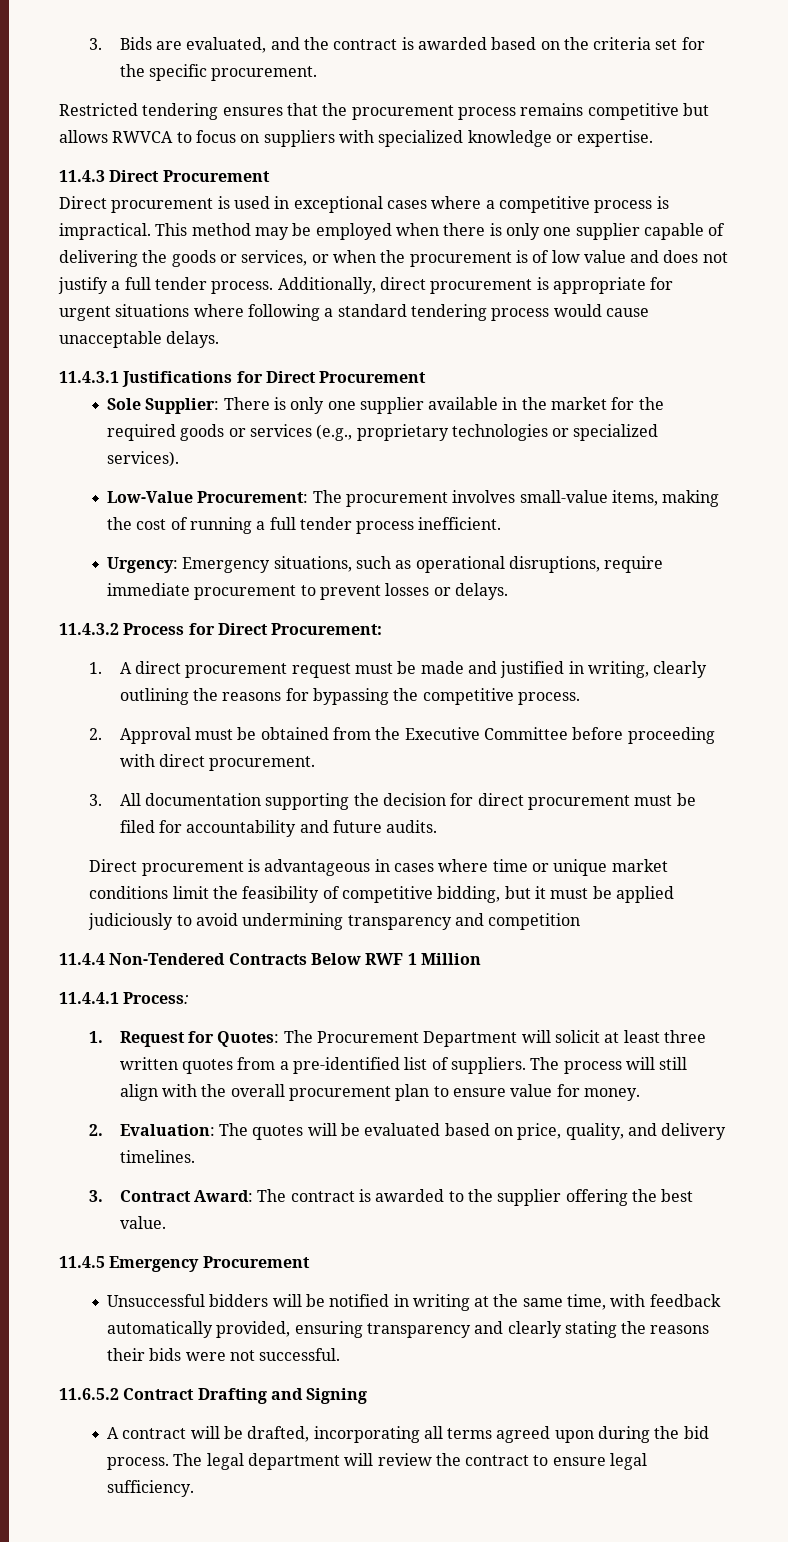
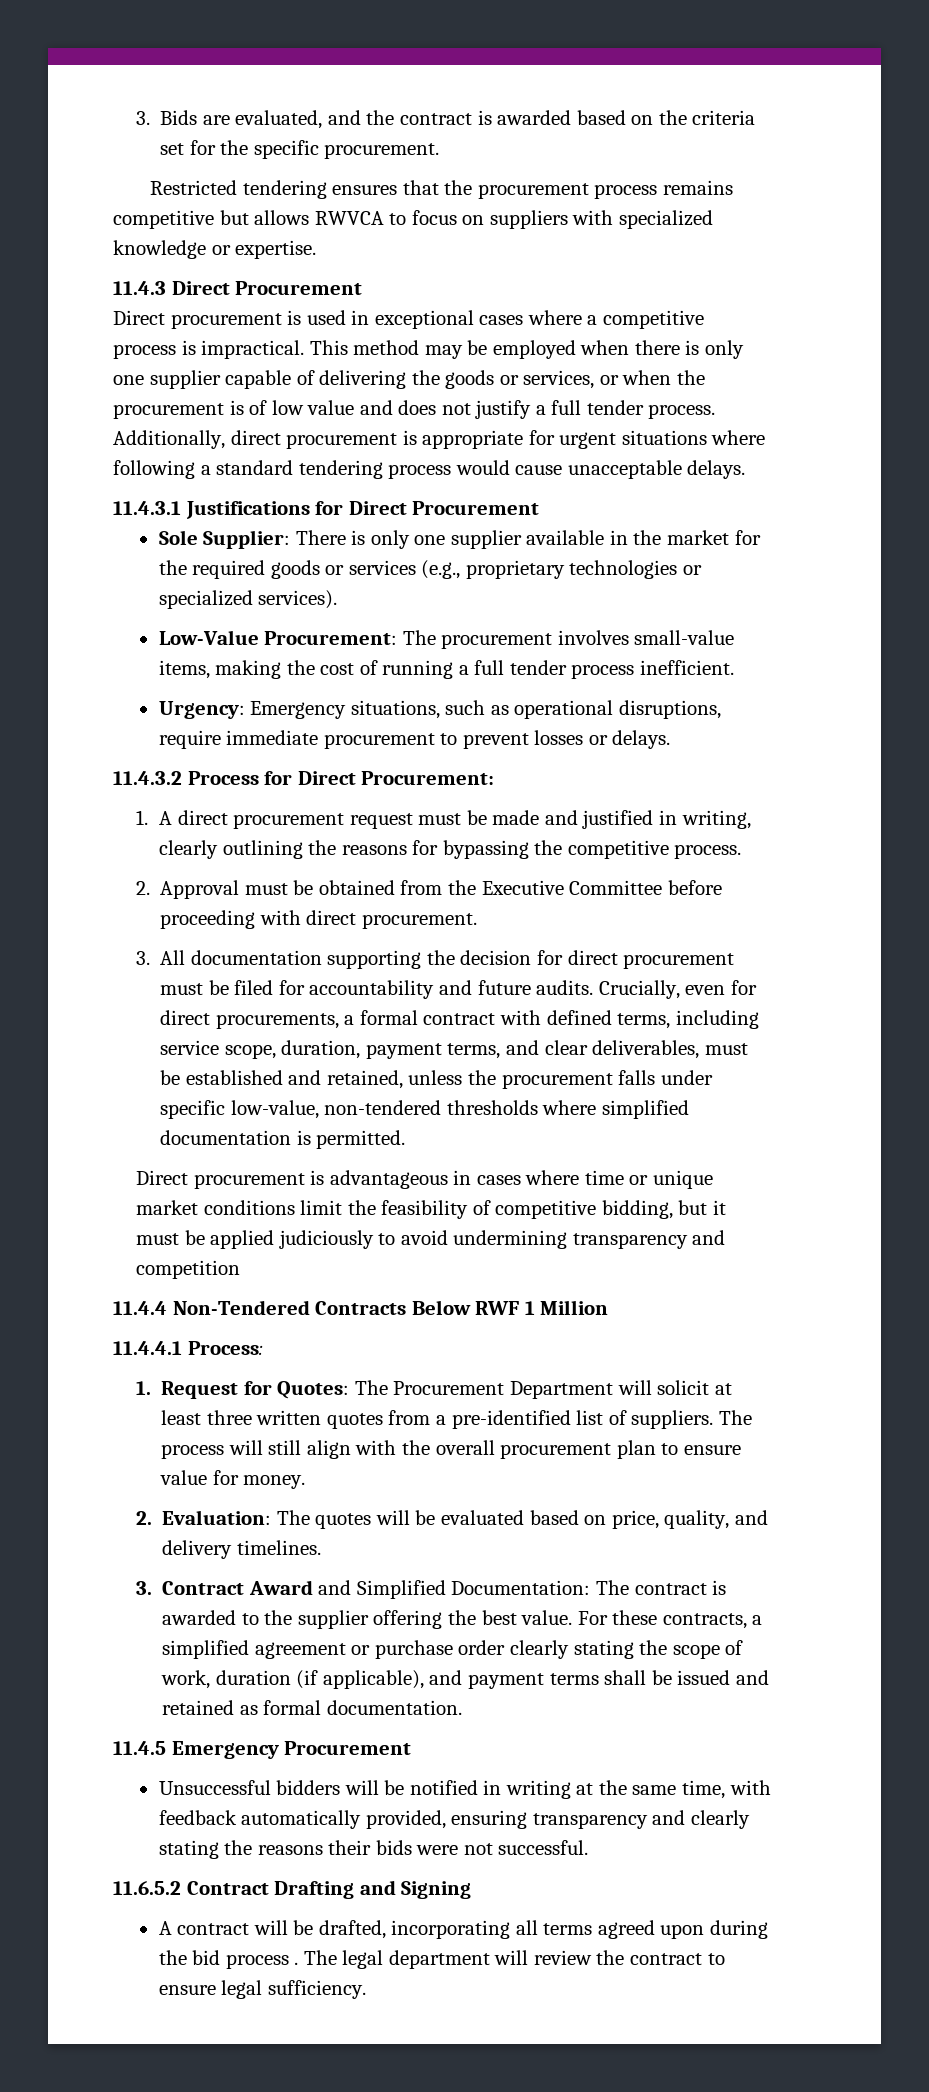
(438, 826) none -> [598,980,757,999] [160,1010,759,1029] [160,1040,748,1059] [160,1070,713,1089] [160,1100,690,1119] [160,1130,406,1149] Crucially, even for direct procurements, a formal contract with defined terms, including service scope, duration, payment terms, and clear deliverables, must be established and retained, unless the procurement falls under specific low-value, non-tendered thresholds where simplified documentation is permitted.
[193,1190,253,1202] Award: -> [248,1580,591,1599] Award and Simplified Documentation:
(166, 1222) none -> [577,1610,763,1629] [162,1640,744,1659] [161,1670,769,1689] [162,1700,462,1715] For these contracts, a simplified agreement or purchase order clearly stating the scope of work, duration (if applicable), and payment terms shall be issued and retained as formal documentation.
[106,1457,169,1470] process. -> [225,1954,299,1969] process .

